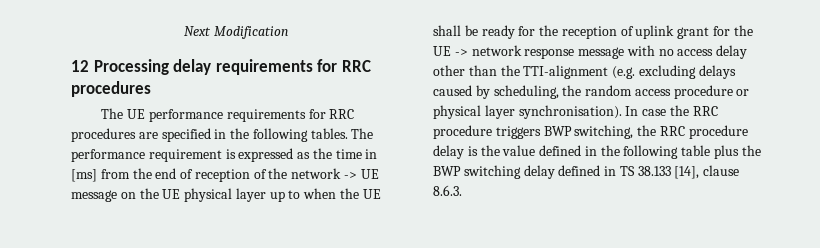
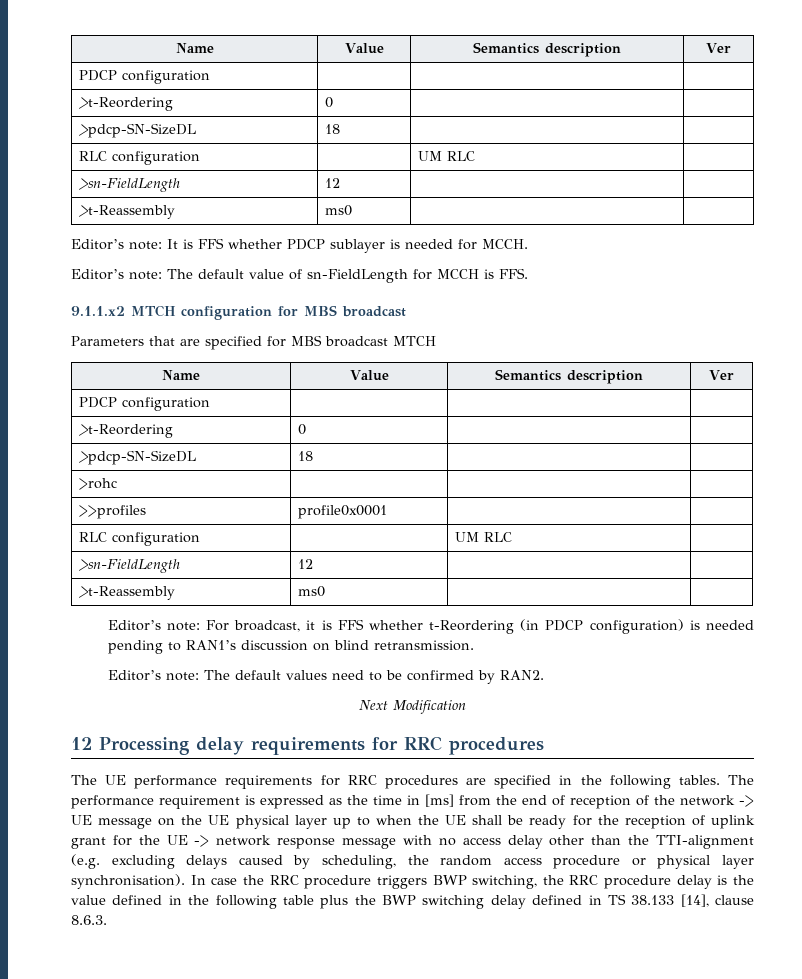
(184, 31) none -> [175,43,214,53] [344,43,384,54] [473,42,621,57] [706,43,732,53] [79,70,211,84] [79,97,174,111] [325,97,334,108] [79,123,197,138] [325,124,341,134] [79,151,201,165] [418,151,476,161] [79,178,181,192] [325,178,341,188] [79,205,176,219] [325,205,353,216] [71,238,528,253] [71,268,528,283] [71,305,406,320] [71,335,436,350] [162,370,200,380] [349,370,389,381] [495,369,643,384] [709,370,735,380] [79,397,211,411] [79,424,174,438] [298,424,307,435] [79,450,197,465] [298,451,314,461] [79,478,118,490] [79,505,147,519] [298,505,388,519] [79,532,201,546] [455,532,513,542] [79,559,181,573] [298,559,314,569] [79,586,176,600] [298,586,326,597] [107,619,754,634] [107,640,474,654] [107,670,544,684] Name | Value | Semantics description | Ver // PDCP configuration | | | // >t-Reordering | 0 | | // >pdcp-SN-SizeDL | 18 | | // RLC configuration | | UM RLC | // >sn-FieldLength | 12 | | // >t-Reassembly | ms0 | | // Editor’s note: It is FFS whether PDCP sublayer is needed for MCCH. // Editor’s note: The default value of sn-FieldLength for MCCH is FFS. // 9.1.1.x2 MTCH configuration for MBS broadcast // Parameters that are specified for MBS broadcast MTCH // Name | Value | Semantics description | Ver // PDCP configuration | | | // >t-Reordering | 0 | | // >pdcp-SN-SizeDL | 18 | | // >rohc | | | // >>profiles | profile0x0001 | | // RLC configuration | | UM RLC | // >sn-FieldLength | 12 | | // >t-Reassembly | ms0 | | // Editor’s note: For broadcast, it is FFS whether t-Reordering (in PDCP configuration) is needed pending to RAN1’s discussion on blind retransmission. // Editor’s note: The default values need to be confirmed by RAN2. //

